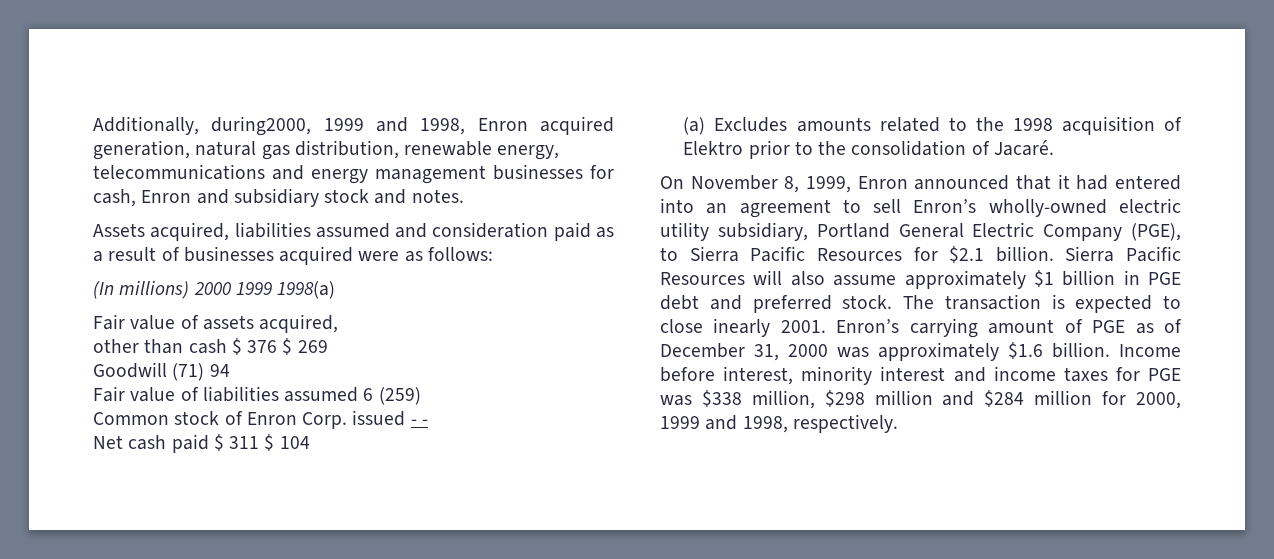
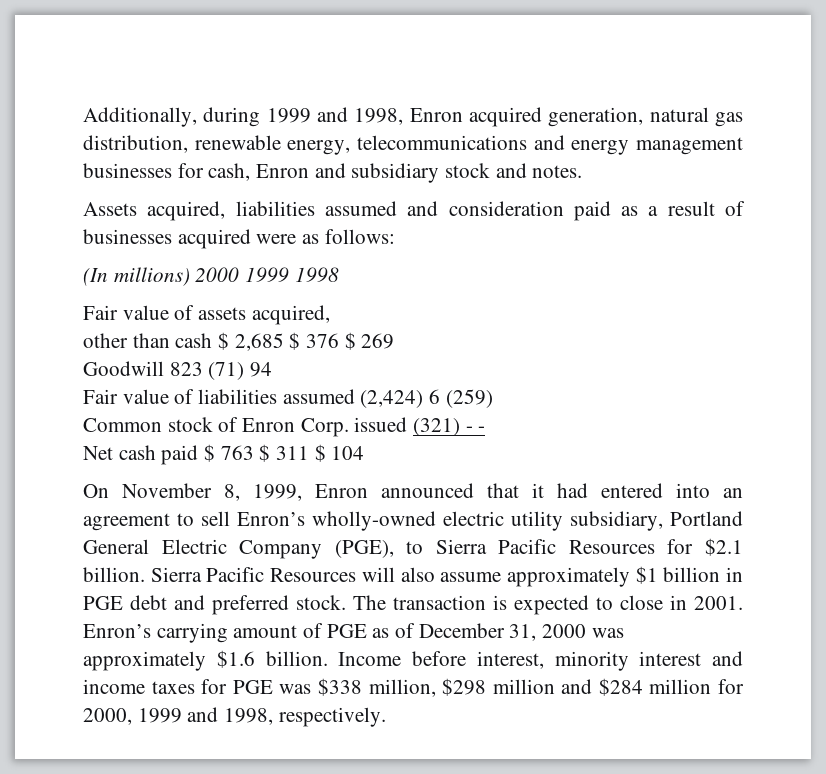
[211,116,312,136] during2000, -> [203,107,261,127] during
[277,281,336,299] 1998(a) -> [294,267,339,282] 1998
(242, 346) none -> [234,332,301,351] 2,685 $
(167, 370) none -> [169,362,203,376] 823
(359, 394) none -> [360,390,424,408] (2,424)
(406, 418) none -> [413,418,461,436] (321)
(224, 442) none -> [220,444,271,462] 763 $
[683,116,1182,135] [683,140,1054,159] // (a) Excludes amounts related to the 1998 acquisition of Elektro prior to the consolidation of Jacaré. -> (365, 453) none
[713,318,771,337] inearly -> [670,595,687,610] in

